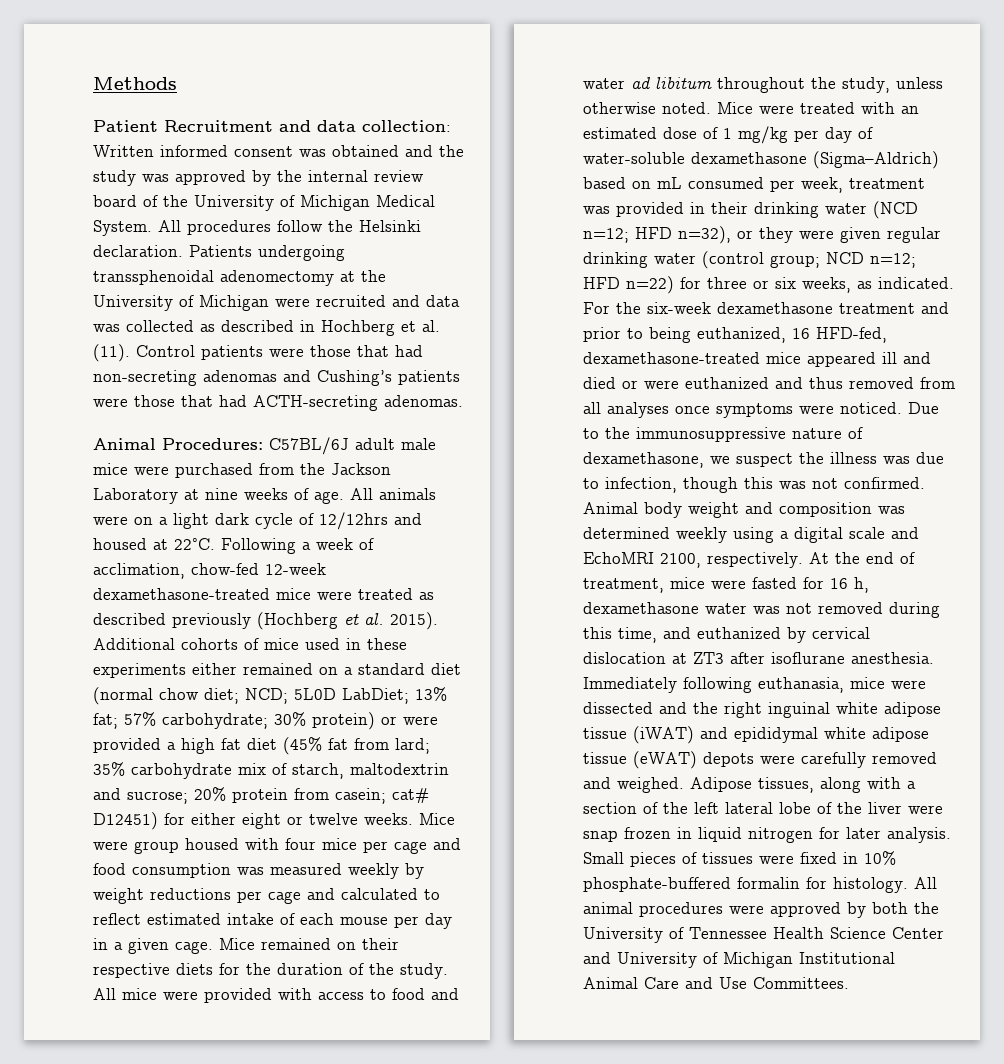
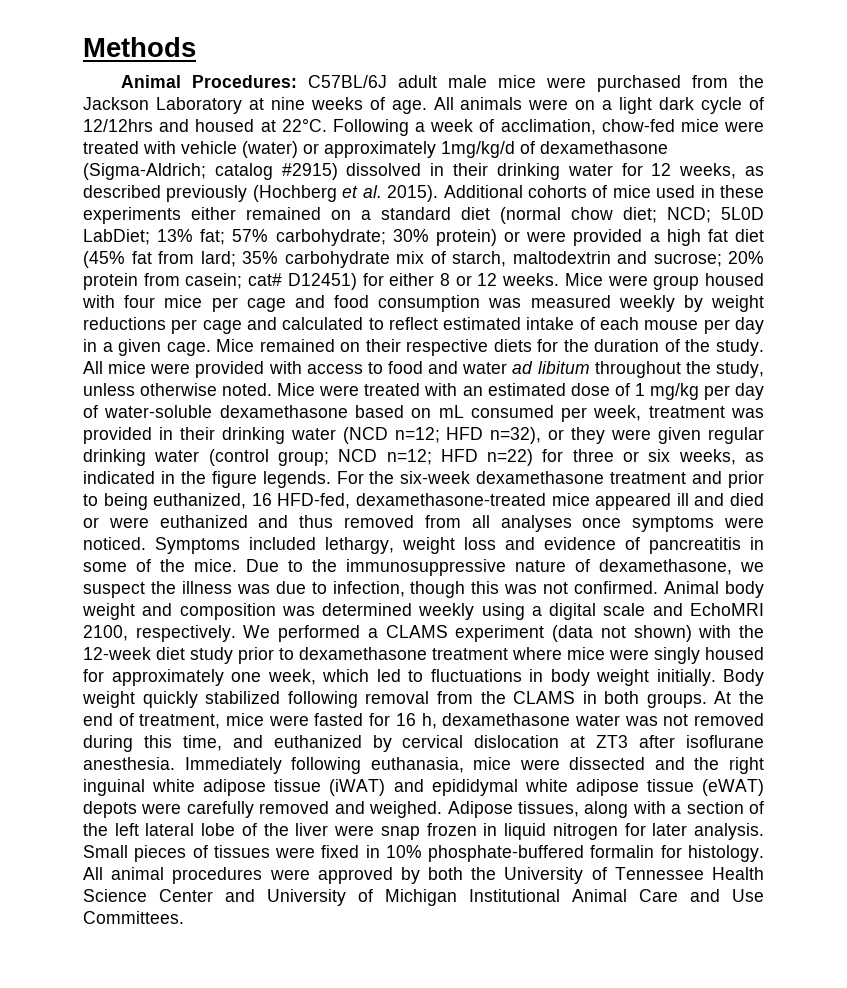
[93,120,451,132] [93,145,464,157] [93,170,424,186] [93,195,435,211] [93,220,421,236] [93,245,345,261] [93,270,386,286] [93,295,460,311] [93,320,440,336] [93,344,423,362] [93,370,460,386] [93,395,463,411] // Patient Recruitment and data collection: Written informed consent was obtained and the study was approved by the internal review board of the University of Michigan Medical System. All procedures follow the Helsinki declaration. Patients undergoing transsphenoidal adenomectomy at the University of Michigan were recruited and data was collected as described in Hochberg et al. (11). Control patients were those that had non-secreting adenomas and Cushing’s patients were those that had ACTH-secreting adenomas. -> (196, 47) none
[265,563,326,575] [93,588,270,600] 12-week dexamethasone-treated -> (675, 125) none
(413, 594) none -> [143,141,668,158] [83,163,737,180] with vehicle (water) or approximately 1mg/kg/d of dexamethasone (Sigma-Aldrich; catalog #2915) dissolved in their drinking water for 12 weeks,
[242,813,358,829] eight or twelve -> [440,273,498,286] 8 or 12
[813,151,939,169] (Sigma–Aldrich) -> (348, 411) none
[878,277,954,289] indicated. -> [83,471,331,488] indicated in the figure legends.
(902, 408) none -> [155,537,764,554] [83,559,237,572] Symptoms included lethargy, weight loss and evidence of pancreatitis in some of the mice.
(803, 560) none -> [243,625,765,642] [83,647,764,664] [83,669,764,686] [82,691,707,708] We performed a CLAMS experiment (data not shown) with the 12-week diet study prior to dexamethasone treatment where mice were singly housed for approximately one week, which led to fluctuations in body weight initially. Body weight quickly stabilized following removal from the CLAMS in both groups.

